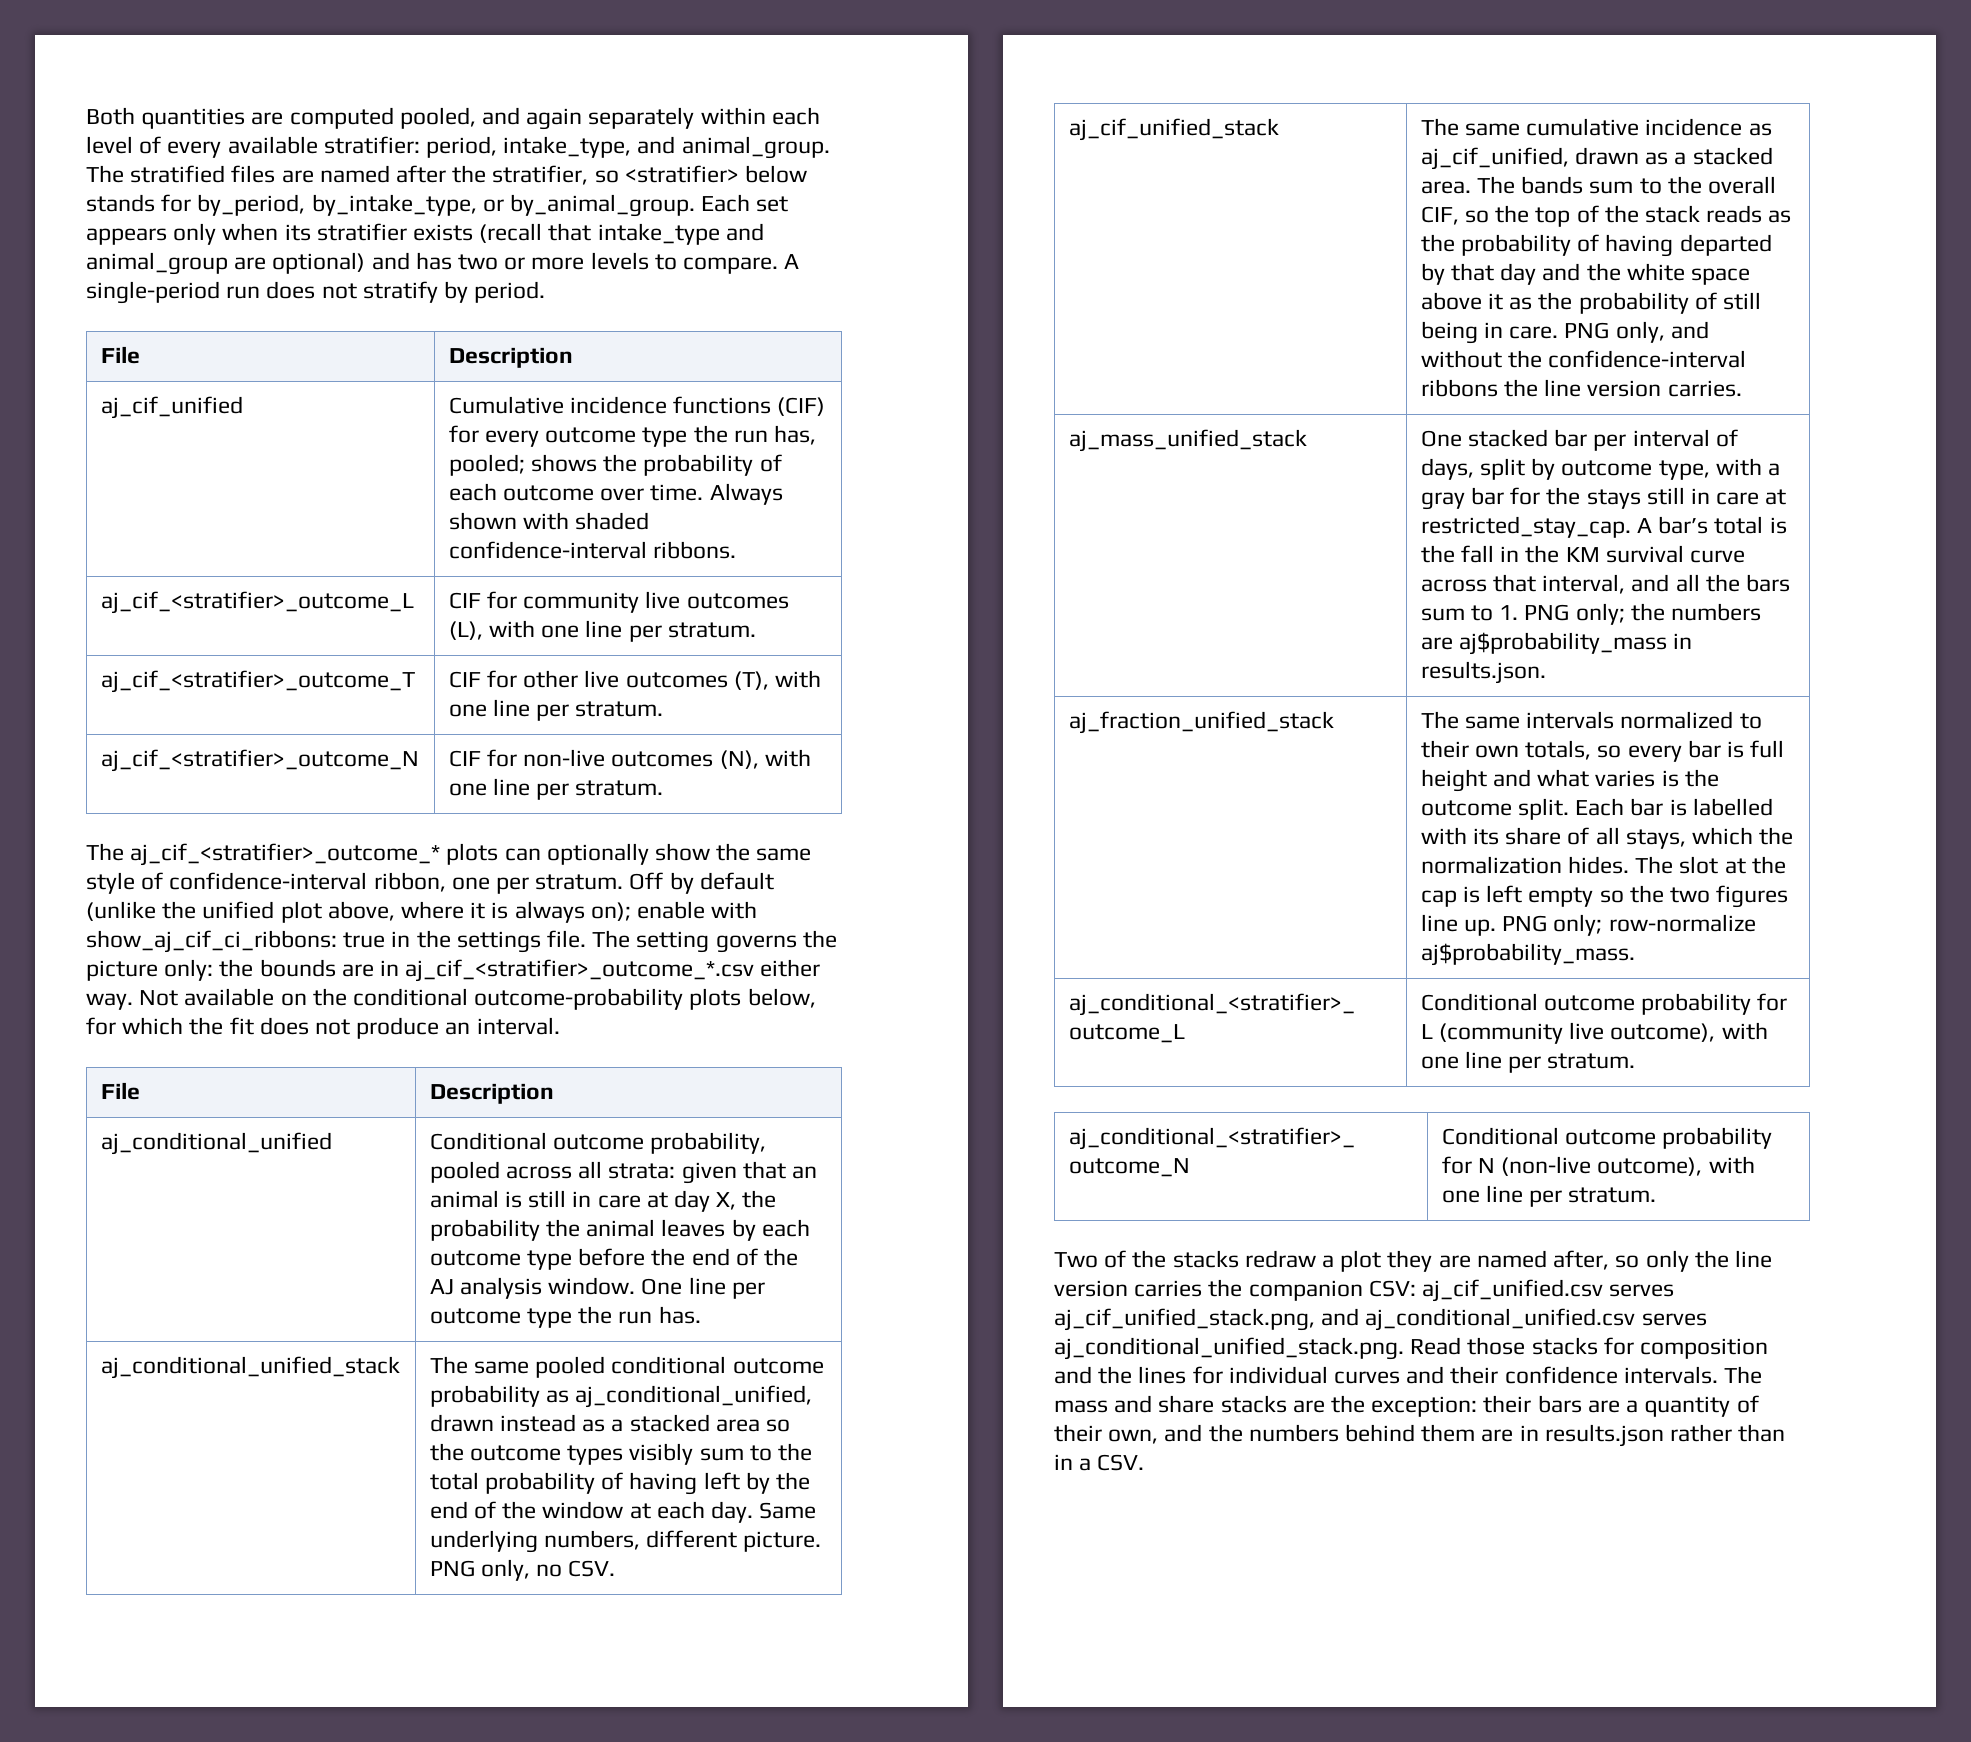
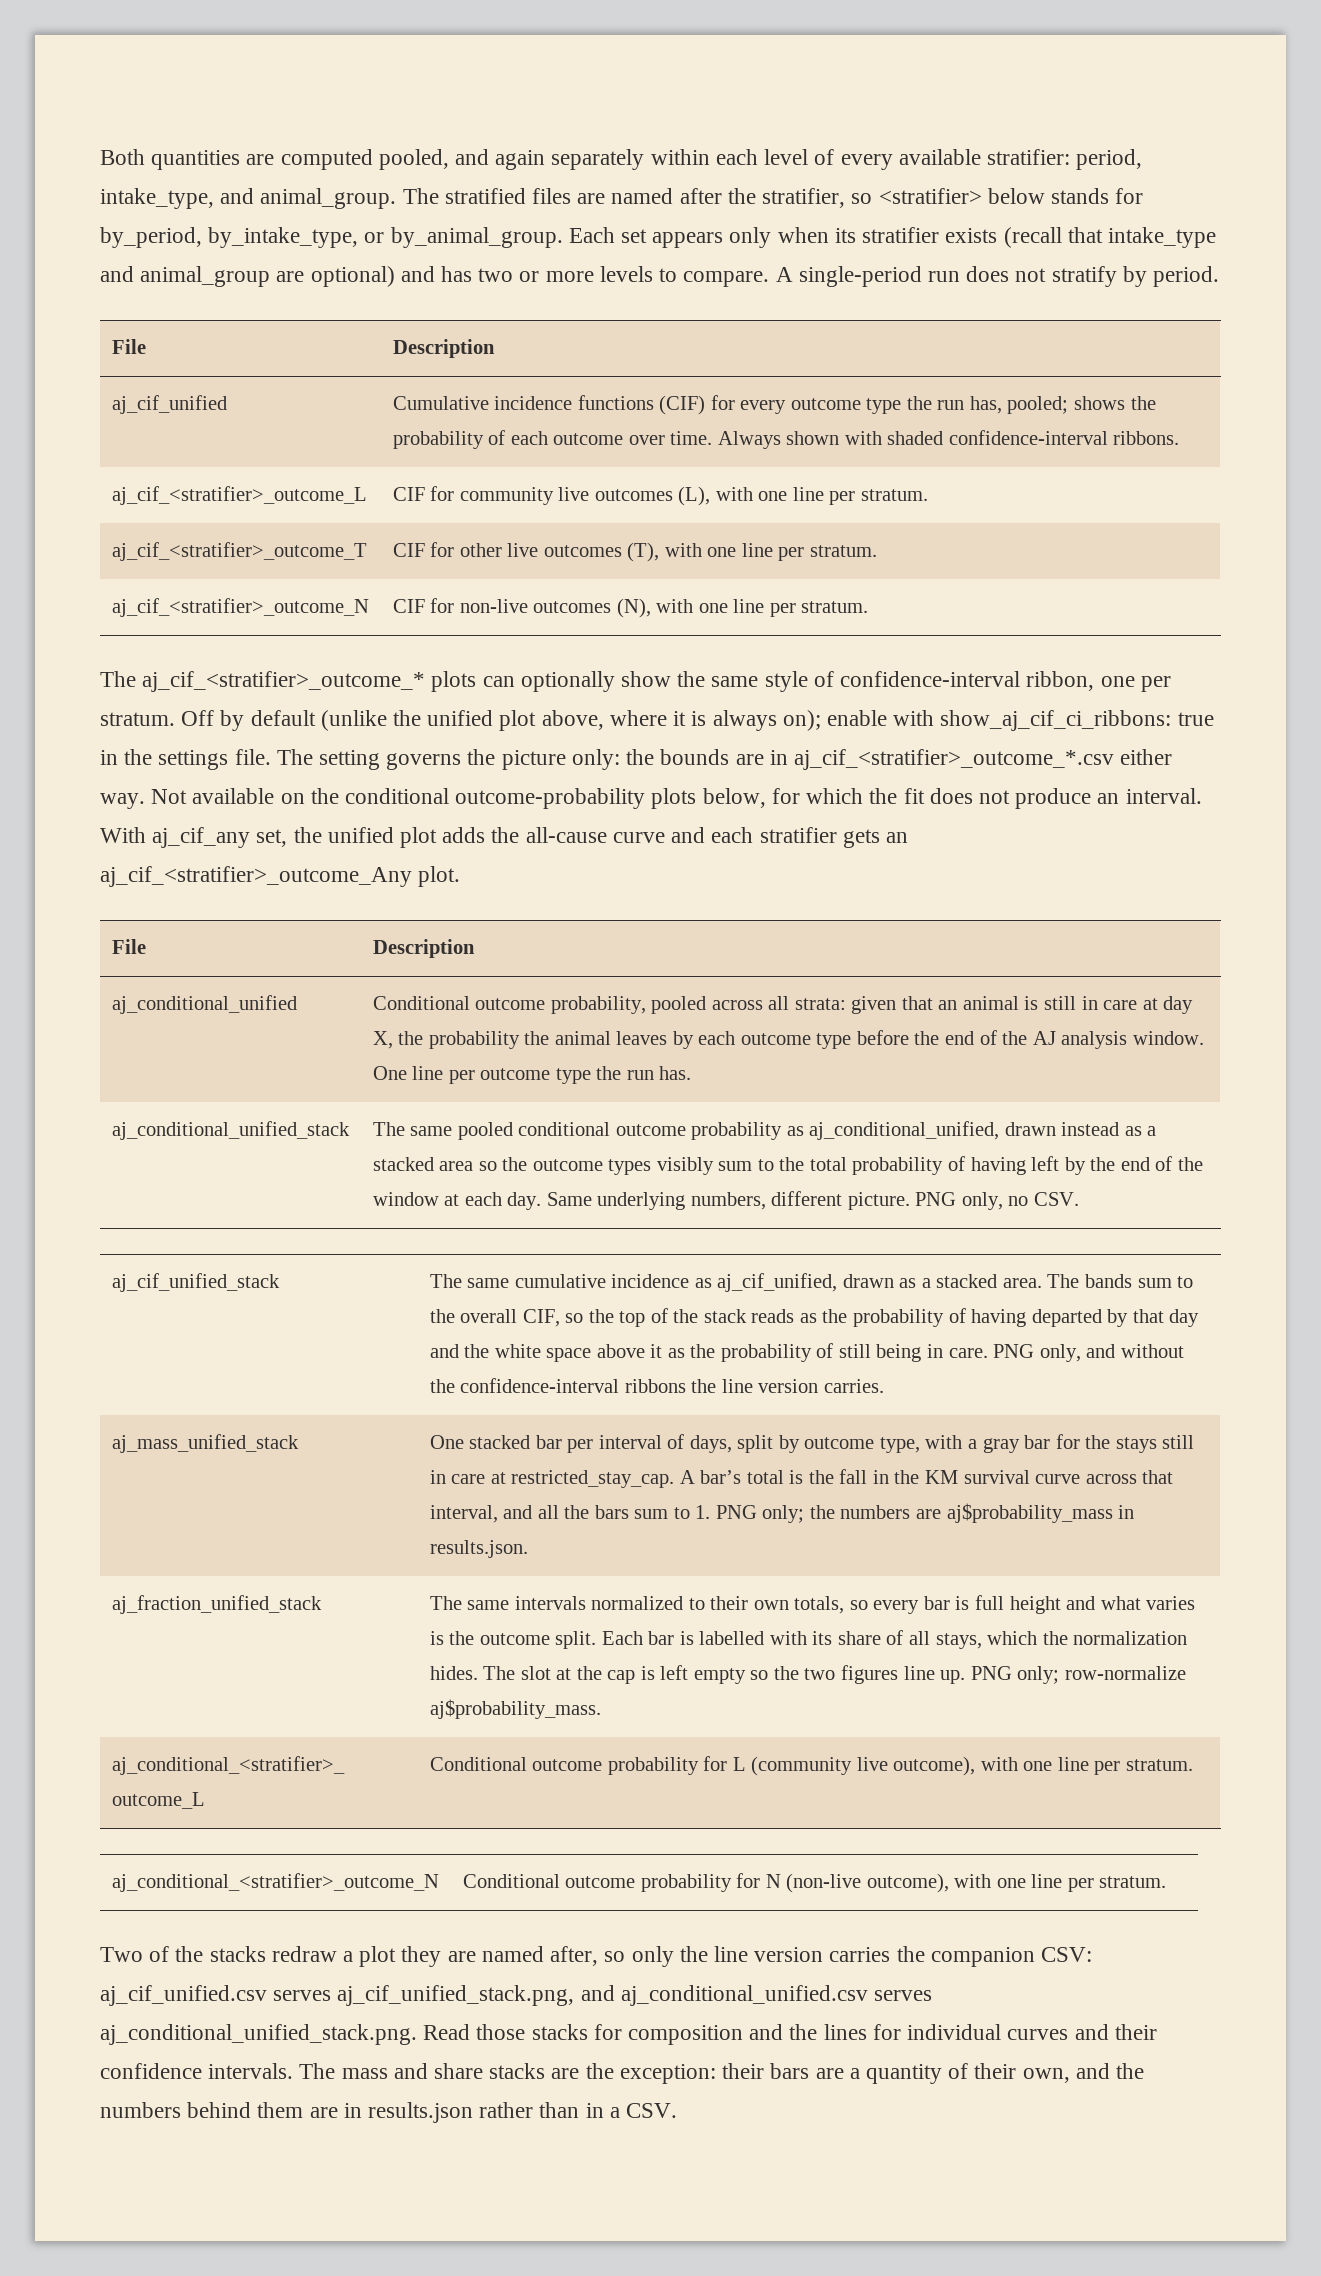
(560, 1026) none -> [100,827,908,848] [100,866,461,887] With aj_cif_any set, the unified plot adds the all-cause curve and each stratifier gets an aj_cif_<stratifier>_outcome_Any plot.

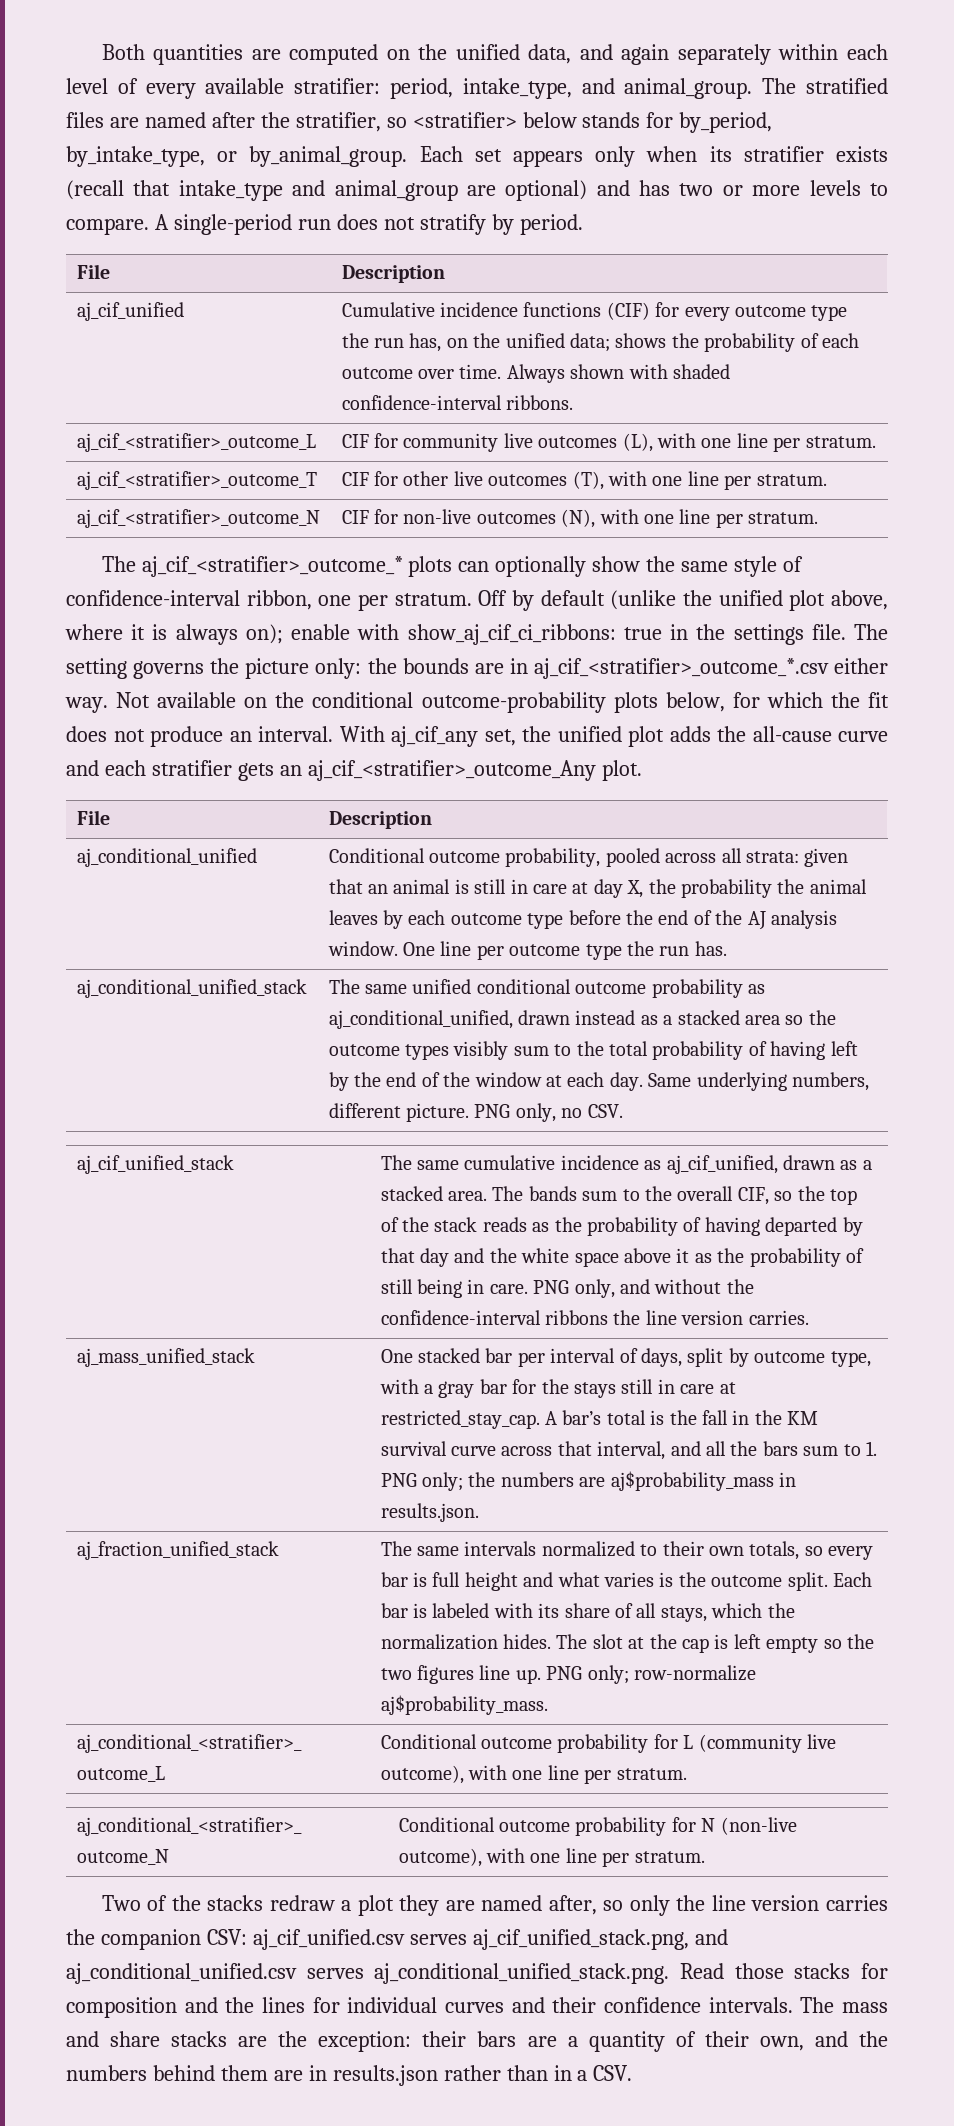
[378,149,449,170] pooled, -> [386,44,572,64] on the unified data,
[1007,396,1069,414] pooled; -> [446,333,611,352] on the unified data;
[457,1122,513,1140] pooled -> [412,979,472,994] unified
[699,1631,765,1645] labelled -> [432,1603,490,1618] labeled

